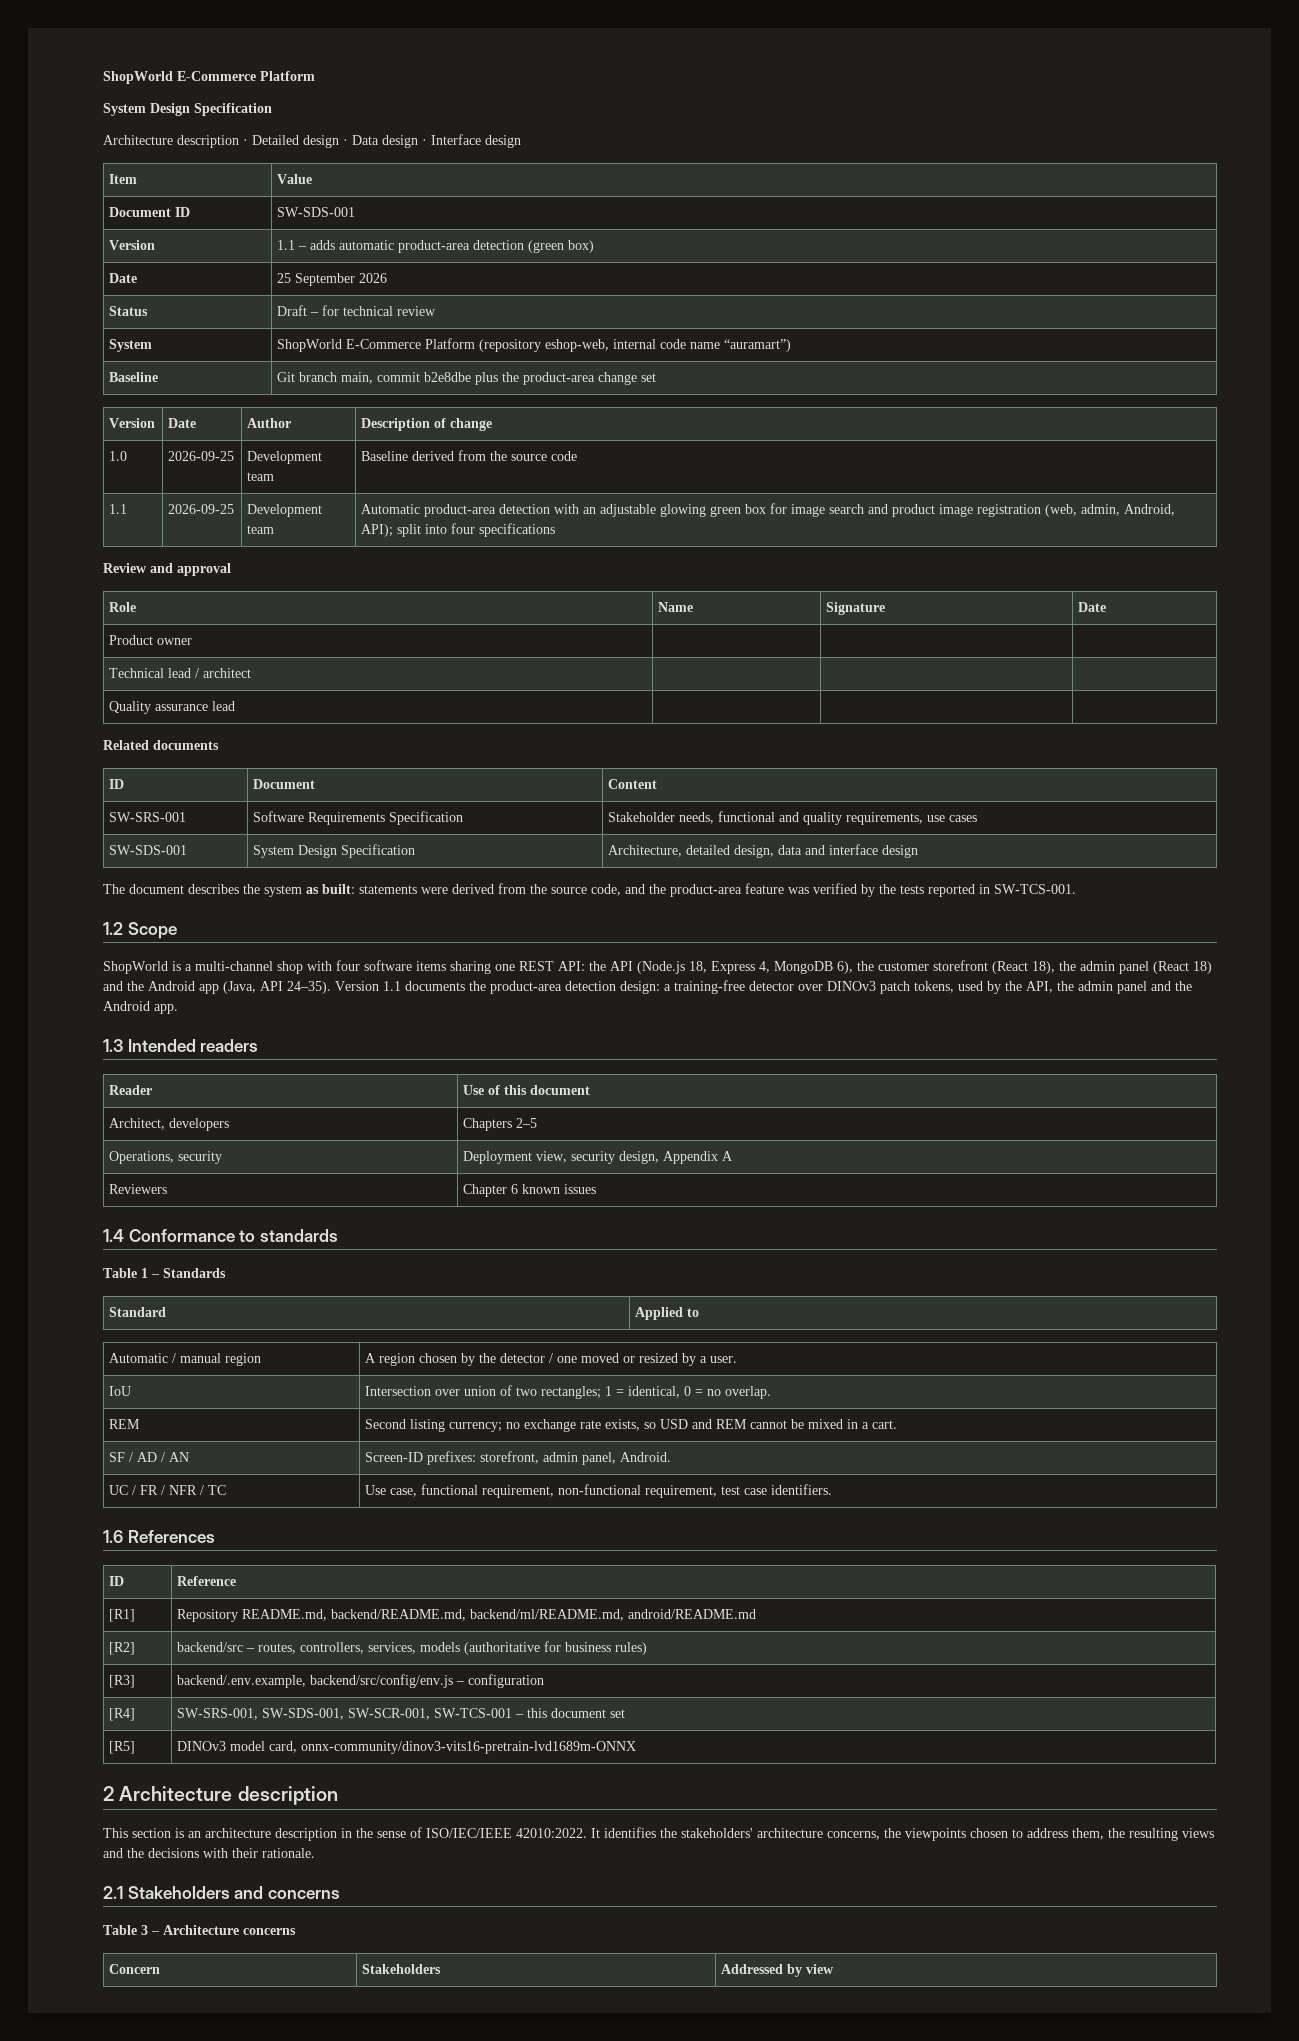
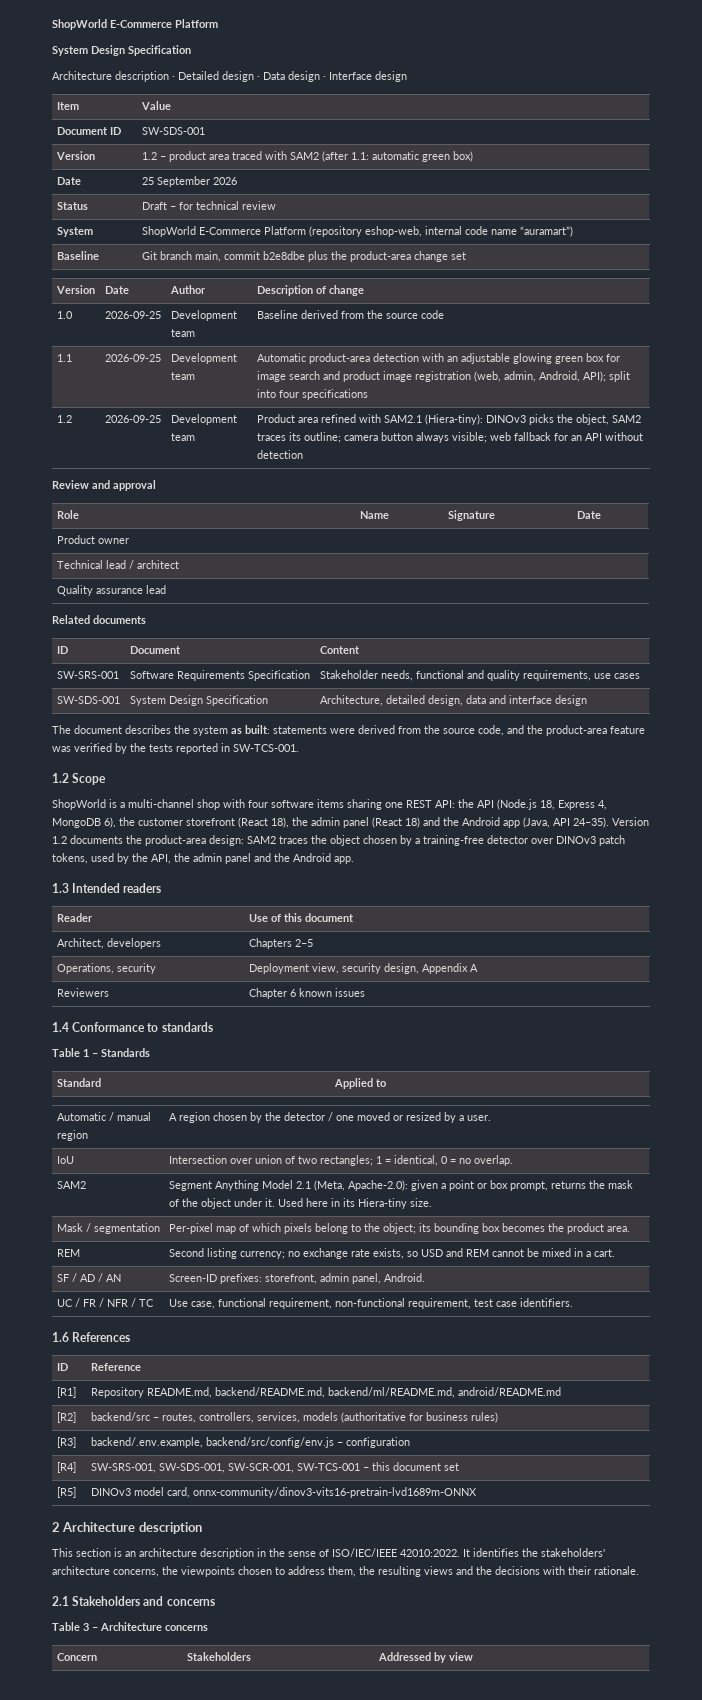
[277,240,565,253] 1.1 – adds automatic product-area detection (green -> [141,151,450,162] 1.2 – product area traced with SAM2 (after 1.1: automatic green
(556, 530) none -> [56,415,72,423] [104,415,161,423] [170,414,237,425] [170,433,195,441] [256,414,641,425] [256,432,643,443] [256,450,303,459] // 1.2 | 2026-09-25 | Development team | Product area refined with SAM2.1 (Hiera-tiny): DINOv3 picks the object, SAM2 traces its outline; camera button always visible; web fallback for an API without detection
[383,981,401,991] 1.1 -> [52,836,67,844] 1.2
[565,981,660,994] detection design: -> [209,835,412,846] design: SAM2 traces the object chosen by
(772, 1392) none -> [56,1181,86,1189] [168,1180,633,1191] [168,1198,432,1209] [56,1223,160,1234] [168,1223,630,1234] // SAM2 | Segment Anything Model 2.1 (Meta, Apache-2.0): given a point or box prompt, returns the mask of the object under it. Used here in its Hiera-tiny size. // Mask / segmentation | Per-pixel map of which pixels belong to the object; its bounding box becomes the product area.

